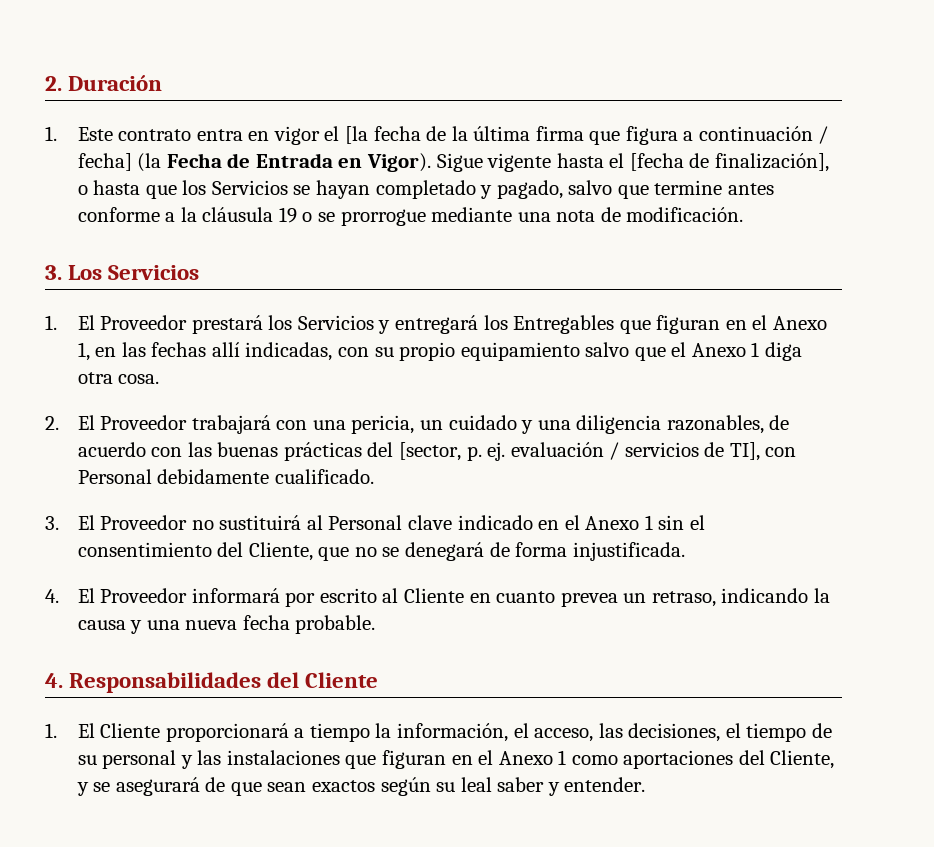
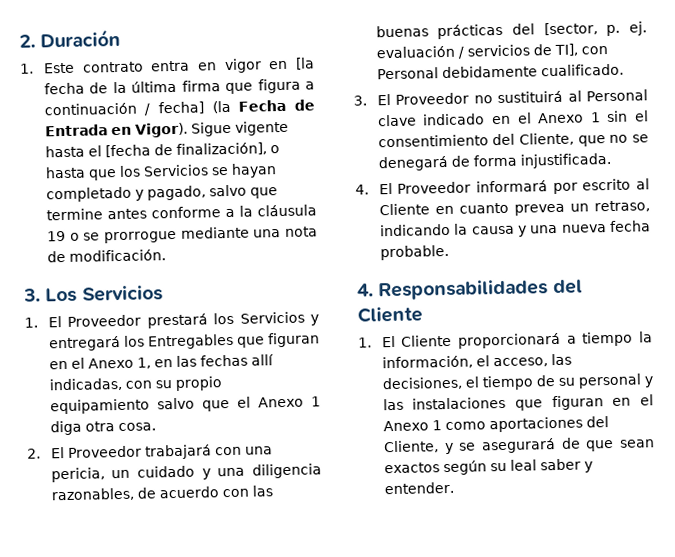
[324,126,340,141] el -> [269,60,289,70] en

